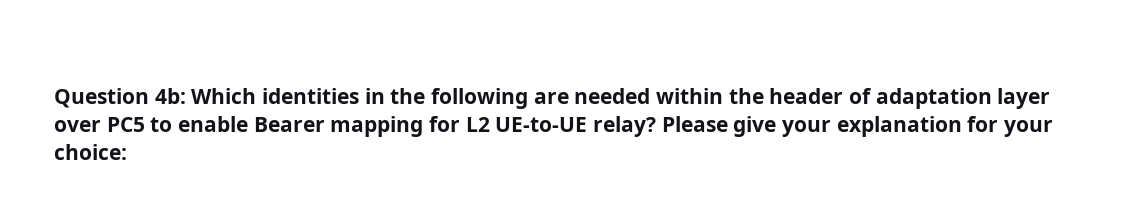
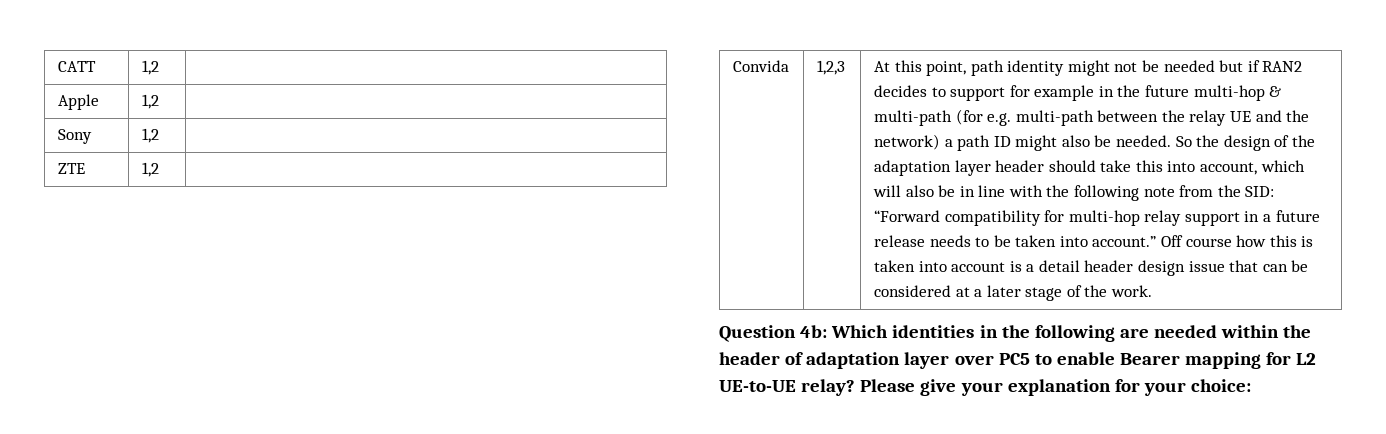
(54, 98) none -> [57,61,96,72] [141,60,159,75] [57,94,99,110] [141,94,159,109] [57,129,92,144] [141,128,159,143] [57,163,85,174] [141,162,159,177] [732,60,789,72] [816,60,845,75] [873,60,1303,76] [873,85,1282,101] [873,109,1310,126] [873,134,1315,151] [873,160,1305,176] [872,185,1275,201] [873,210,1320,226] [873,235,1314,247] [873,260,1309,276] [873,285,1153,301] CATT | 1,2 | // Apple | 1,2 | // Sony | 1,2 | // ZTE | 1,2 | // Convida | 1,2,3 | At this point, path identity might not be needed but if RAN2 decides to support for example in the future multi-hop & multi-path (for e.g. multi-path between the relay UE and the network) a path ID might also be needed. So the design of the adaptation layer header should take this into account, which will also be in line with the following note from the SID: “Forward compatibility for multi-hop relay support in a future release needs to be taken into account.” Off course how this is taken into account is a detail header design issue that can be considered at a later stage of the work. //

